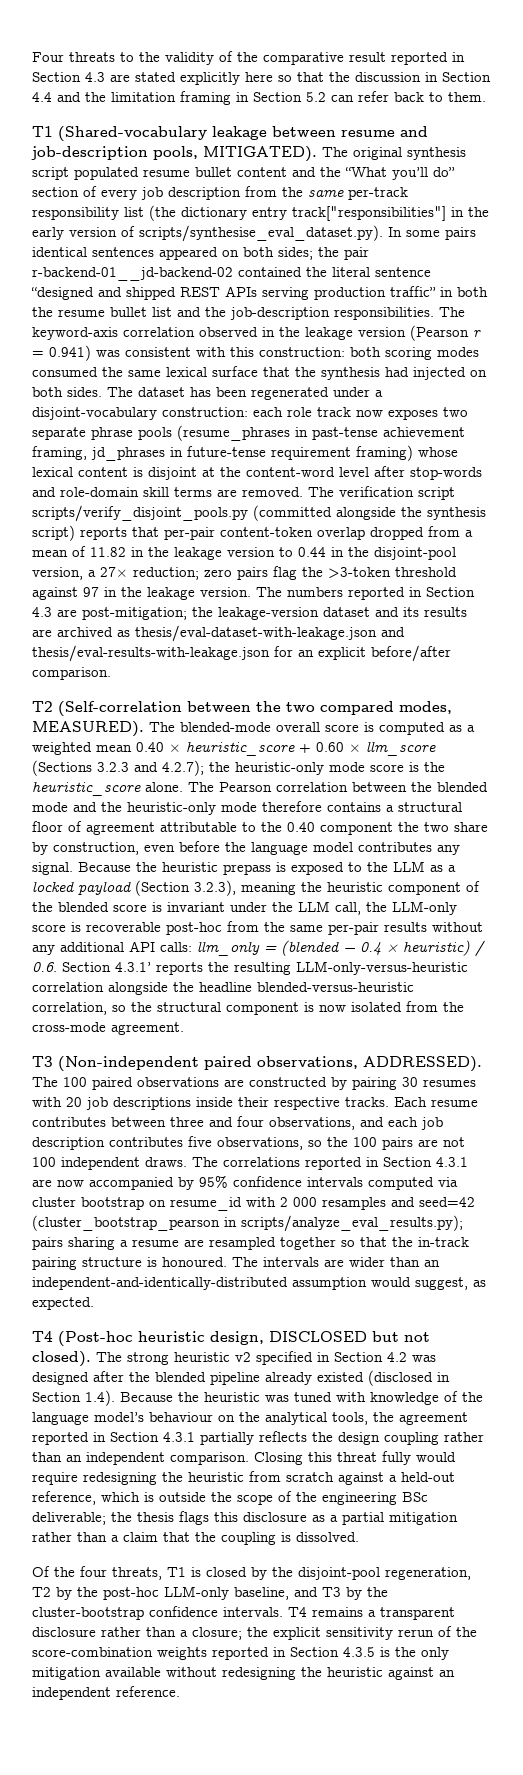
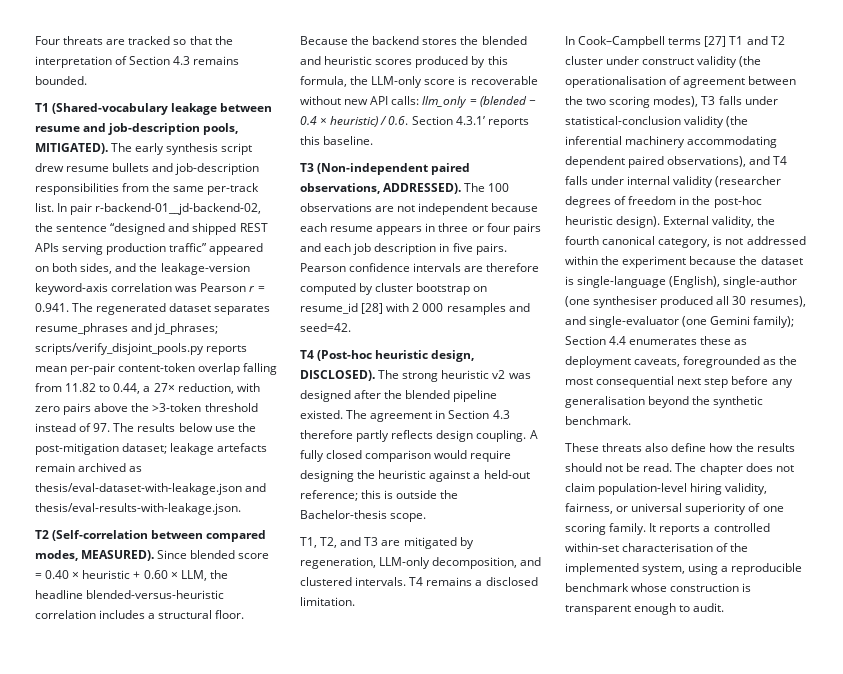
[120,51,465,65] [32,72,491,85] [32,91,486,105] to the validity of the comparative result reported in Section 4.3 are stated explicitly here so that the discussion in Section 4.4 and the limitation framing in Section 5.2 can refer back to them. -> [106,36,233,45] [35,56,240,68] [35,76,87,85] are tracked so that the interpretation of Section 4.3 remains bounded.
[353,147,402,160] original -> [135,143,165,155] early
[74,167,455,180] [32,186,408,200] [32,205,489,221] [32,225,476,242] [32,247,369,260] [32,267,370,281] populated resume bullet content and the “What you’ll do” section of every job description from the same per-track responsibility list (the dictionary entry track["responsibilities"] in the early version of scripts/synthesise_eval_dataset.py). In some pairs identical sentences appeared on both sides; the pair r-backend-01__jd-backend-02 contained the literal -> [35,163,260,175] [35,183,260,195] [35,203,262,215] [35,223,53,232] drew resume bullets and job-description responsibilities from the same per-track list. In pair r-backend-01__jd-backend-02, the
[440,287,488,297] [32,307,465,320] [32,325,481,341] [32,345,479,361] [32,366,487,380] [32,387,383,400] [32,407,468,420] [32,425,465,441] [32,445,458,461] [32,466,482,480] [32,486,455,500] [32,505,486,522] [32,525,473,541] [32,546,456,560] [32,567,199,580] in both the resume bullet list and the job-description responsibilities. The keyword-axis correlation observed in the leakage version (Pearson r = 0.941) was consistent with this construction: both scoring modes consumed the same lexical surface that the synthesis had injected on both sides. The dataset has been regenerated under a disjoint-vocabulary construction: each role track now exposes two separate phrase pools (resume_phrases in past-tense achievement framing, jd_phrases in future-tense requirement framing) whose lexical content is disjoint at the content-word level after stop-words and role-domain skill terms are removed. The verification script scripts/verify_disjoint_pools.py (committed alongside the synthesis script) reports that per-pair content-token overlap dropped from a mean of 11.82 in the leakage version to 0.44 in the disjoint-pool version, a 27× reduction; -> [209,243,264,255] [35,263,250,275] [35,283,265,295] [35,303,271,315] [35,323,219,335] [35,343,248,355] [35,363,278,375] [35,383,260,394] appeared on both sides, and the leakage-version keyword-axis correlation was Pearson r = 0.941. The regenerated dataset separates resume_phrases and jd_phrases; scripts/verify_disjoint_pools.py reports mean per-pair content-token overlap falling from 11.82 to 0.44, a 27× reduction, with
[273,566,297,580] flag -> [94,403,129,412] above
[32,587,475,600] [32,607,467,620] [32,625,405,642] [32,645,451,662] [32,667,111,680] against 97 in the leakage version. The numbers reported in Section 4.3 are post-mitigation; the leakage-version dataset and its results are archived as thesis/eval-dataset-with-leakage.json and thesis/eval-results-with-leakage.json for an explicit before/after comparison. -> [35,423,256,432] [35,443,268,455] [35,463,143,472] [35,483,267,495] [35,503,241,515] instead of 97. The results below use the post-mitigation dataset; leakage artefacts remain archived as thesis/eval-dataset-with-leakage.json and thesis/eval-results-with-leakage.json.
[256,701,315,712] the two -> (204, 534) none
[149,722,475,735] [32,742,132,755] The blended-mode overall score is computed as a weighted mean -> [157,550,270,559] [35,573,42,579] Since blended score =
[186,741,295,756] heuristic_score -> [82,570,131,579] heuristic
[366,741,436,756] [32,760,445,776] [32,781,488,796] [32,801,462,815] [32,821,488,835] [32,841,460,855] [32,861,456,875] [32,880,480,896] [32,901,361,915] llm_score (Sections 3.2.3 and 4.2.7); the heuristic-only mode score is the heuristic_score alone. The Pearson correlation between the blended mode and the heuristic-only mode therefore contains a structural floor of agreement attributable to the 0.40 component the two share by construction, even before the language model contributes any signal. Because the heuristic prepass is exposed to the LLM as a locked payload (Section 3.2.3), meaning the heuristic component of the blended score is invariant under the LLM call, -> [180,570,228,581] [35,590,225,599] [35,610,245,619] [300,36,527,45] [300,56,508,68] [300,76,347,87] LLM, the headline blended-versus-heuristic correlation includes a structural floor. Because the backend stores the blended and heuristic scores produced by this formula,
[166,921,483,935] [32,942,124,955] post-hoc from the same per-pair results without any additional -> [300,96,369,105] without new
[208,961,468,975] [32,982,414,995] [32,1001,464,1015] [32,1022,184,1035] the resulting LLM-only-versus-heuristic correlation alongside the headline blended-versus-heuristic correlation, so the structural component is now isolated from the cross-mode agreement. -> [300,136,374,145] this baseline.
[92,1077,133,1090] paired -> (510, 187) none
[249,1077,476,1090] [32,1097,478,1110] [32,1116,443,1130] [32,1136,465,1150] [32,1157,468,1170] [32,1175,458,1190] constructed by pairing 30 resumes with 20 job descriptions inside their respective tracks. Each resume contributes between three and four observations, and each job description contributes five observations, so the 100 pairs are not 100 independent draws. The correlations reported in Section 4.3.1 are now accompanied by 95% confidence intervals computed via -> [397,203,539,215] [300,223,541,235] [300,243,507,255] [300,263,540,272] [300,283,374,295] not independent because each resume appears in three or four pairs and each job description in five pairs. Pearson confidence intervals are therefore computed by
(242, 1204) none -> [361,303,384,314] [28]
[419,1197,475,1207] [32,1215,463,1232] [32,1237,469,1250] [32,1257,440,1270] [32,1277,486,1290] [32,1297,94,1310] [32,1331,430,1346] [32,1351,407,1367] seed=42 (cluster_bootstrap_pearson in scripts/analyze_eval_results.py); pairs sharing a resume are resampled together so that the in-track pairing structure is honoured. The intervals are wider than an independent-and-identically-distributed assumption would suggest, as expected. // T4 (Post-hoc heuristic design, DISCLOSED but not closed). The strong heuristic v2 specified in Section 4.2 -> [300,323,351,332] [300,350,475,362] [300,370,506,382] seed=42. // T4 (Post-hoc heuristic design, DISCLOSED). The strong heuristic v2
[265,1370,450,1386] [32,1390,483,1406] [32,1412,468,1425] [32,1431,484,1445] [32,1451,456,1465] [32,1471,334,1485] already existed (disclosed in Section 1.4). Because the heuristic was tuned with knowledge of the language model’s behaviour on the analytical tools, the agreement reported in Section 4.3.1 partially reflects the design coupling rather than an independent comparison. Closing this threat fully would require redesigning the heuristic from scratch -> [300,410,510,422] [300,430,538,442] [300,450,512,462] [300,470,427,482] existed. The agreement in Section 4.3 therefore partly reflects design coupling. A fully closed comparison would require designing the heuristic
[32,1491,140,1505] reference, which -> [300,490,382,501] reference; this
[237,1491,428,1505] [32,1511,458,1525] [32,1532,359,1545] [32,1566,471,1580] [32,1586,388,1600] [32,1606,455,1620] [32,1626,477,1640] [32,1647,449,1660] [32,1667,455,1680] [32,1686,180,1700] scope of the engineering BSc deliverable; the thesis flags this disclosure as a partial mitigation rather than a claim that the coupling is dissolved. // Of the four threats, T1 is closed by the disjoint-pool regeneration, T2 by the post-hoc LLM-only baseline, and T3 by the cluster-bootstrap confidence intervals. T4 remains a transparent disclosure rather than a closure; the explicit sensitivity rerun of the score-combination weights reported in Section 4.3.5 is the only mitigation available without redesigning the heuristic against an independent reference. -> [300,510,427,522] [300,537,474,549] [300,557,542,569] [300,577,538,586] [300,597,355,606] [565,36,785,48] [565,56,762,68] [565,76,797,88] [565,96,778,108] [565,116,749,128] [565,136,778,148] [565,156,788,168] [565,176,782,188] [565,196,762,208] [565,216,776,228] [565,236,806,248] [565,256,803,268] [565,276,798,288] [565,296,806,308] [565,316,795,328] [565,336,748,345] [565,356,798,368] [565,376,793,388] [565,396,764,408] [565,416,631,425] [565,443,795,452] [565,463,794,475] [565,483,768,495] [565,503,784,515] [565,523,770,535] [565,543,749,552] [565,563,803,575] [565,583,752,592] [565,603,725,615] Bachelor-thesis scope. // T1, T2, and T3 are mitigated by regeneration, LLM-only decomposition, and clustered intervals. T4 remains a disclosed limitation. // In Cook–Campbell terms [27] T1 and T2 cluster under construct validity (the operationalisation of agreement between the two scoring modes), T3 falls under statistical-conclusion validity (the inferential machinery accommodating dependent paired observations), and T4 falls under internal validity (researcher degrees of freedom in the post-hoc heuristic design). External validity, the fourth canonical category, is not addressed within the experiment because the dataset is single-language (English), single-author (one synthesiser produced all 30 resumes), and single-evaluator (one Gemini family); Section 4.4 enumerates these as deployment caveats, foregrounded as the most consequential next step before any generalisation beyond the synthetic benchmark. // These threats also define how the results should not be read. The chapter does not claim population-level hiring validity, fairness, or universal superiority of one scoring family. It reports a controlled within-set characterisation of the implemented system, using a reproducible benchmark whose construction is transparent enough to audit.

